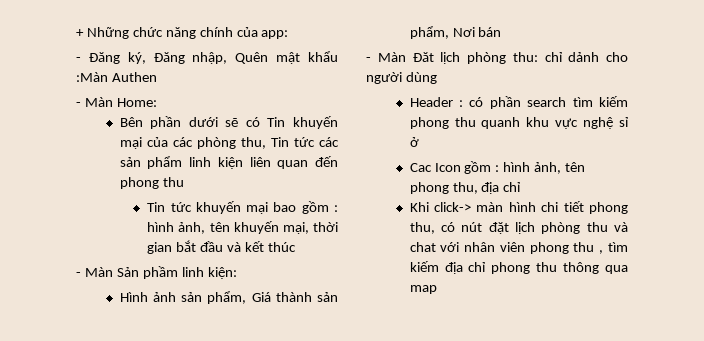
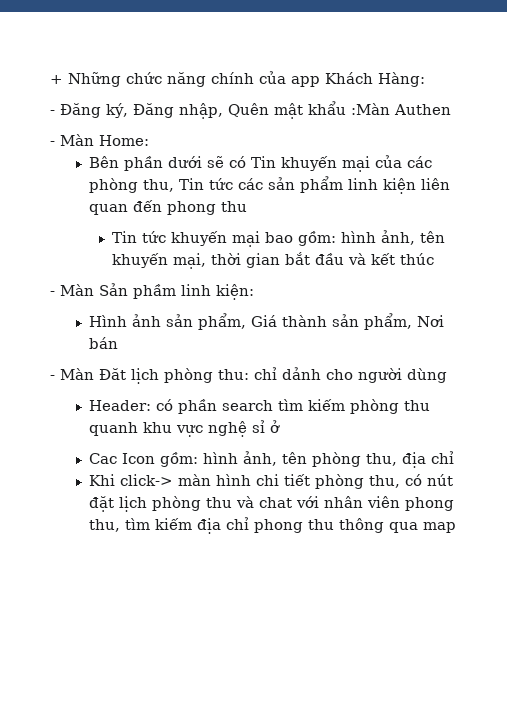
[261,30,289,39] app: -> [291,72,425,87] app Khách Hàng:
[301,201,338,214] gồm : -> [298,231,337,246] gồm:
[409,97,464,107] Header : -> [89,400,152,411] Header:
[409,117,449,129] phong -> [350,399,400,414] phòng
[464,161,586,174] [409,182,449,194] gồm : hình ảnh, tên phong -> [160,451,362,467] gồm: hình ảnh, tên phòng
[589,202,628,214] phong -> [315,474,365,489] phòng
[573,242,604,254] thu , -> [89,519,121,532] thu,

